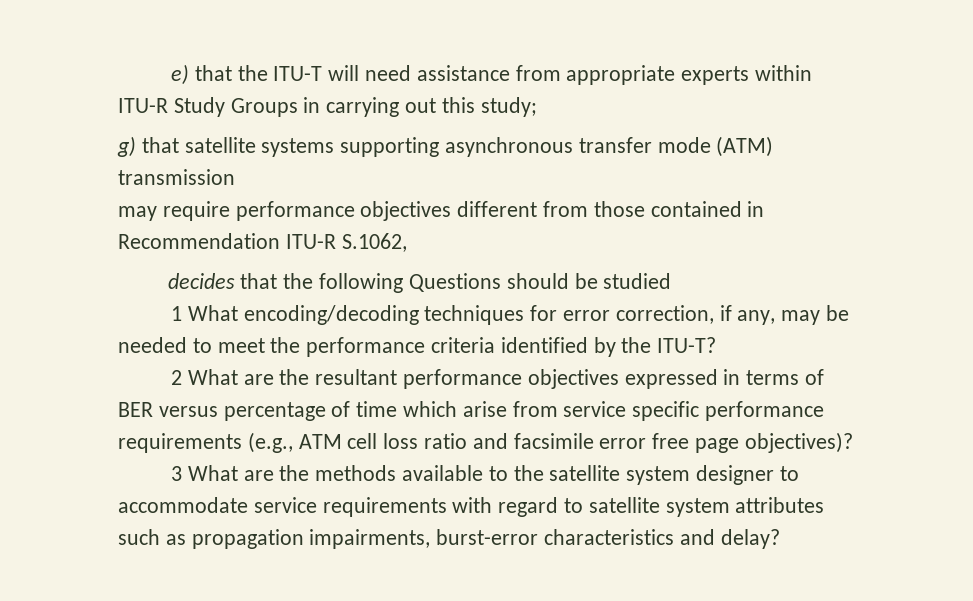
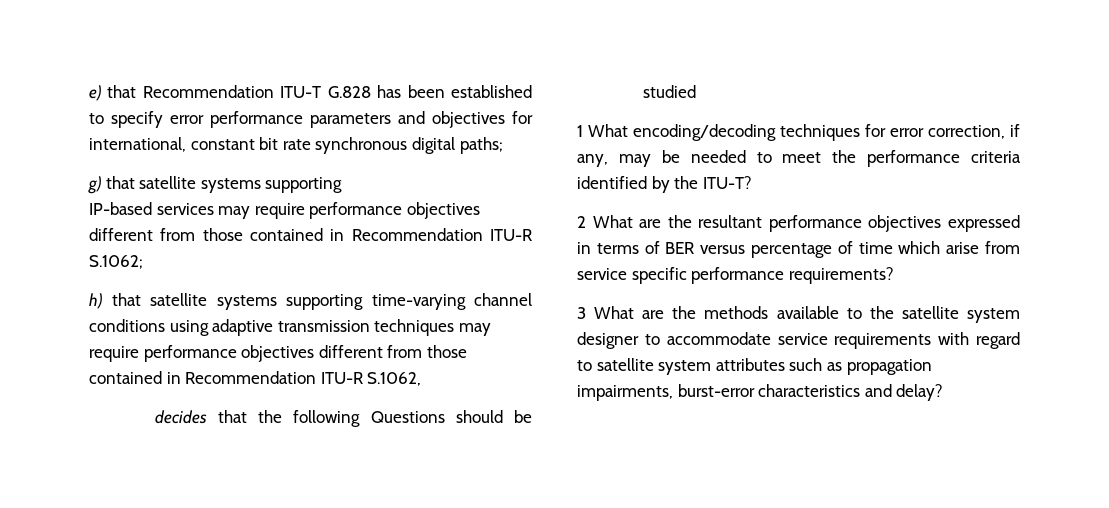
[237,65,813,85] [118,97,537,117] the ITU-T will need assistance from appropriate experts within ITU-R Study Groups in carrying out this study; -> [142,85,532,98] [89,111,533,128] [89,137,503,154] Recommendation ITU-T G.828 has been established to specify error performance parameters and objectives for international, constant bit rate synchronous digital paths;
[445,136,774,157] asynchronous transfer mode (ATM) -> [89,202,480,219] [89,228,532,241] [89,255,143,269] [89,293,532,310] [89,319,274,336] // IP-based services may require performance objectives different from those contained in Recommendation ITU-R S.1062; // h) that satellite systems supporting time-varying channel conditions using adaptive
(235, 177) // -> [374,319,455,336] techniques
[118,432,853,453] requirements (e.g., ATM cell loss ratio and facsimile error free page objectives)? -> [788,267,894,284] requirements?

